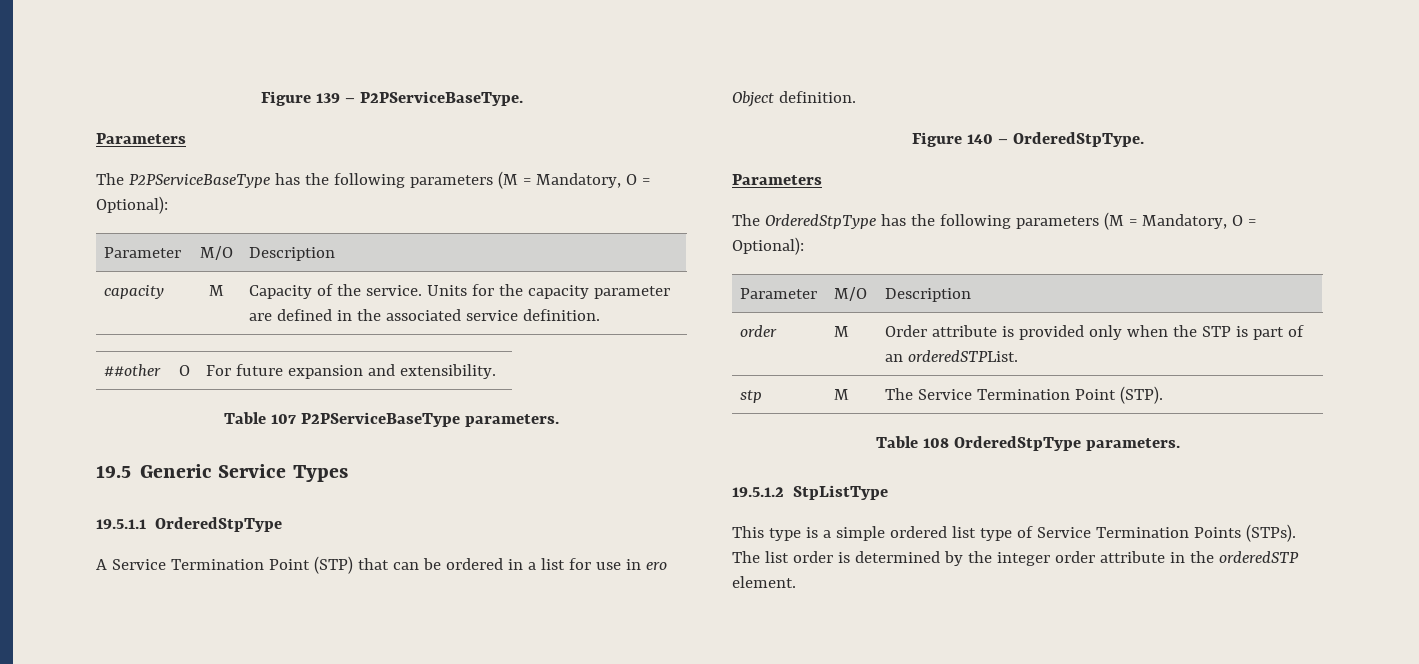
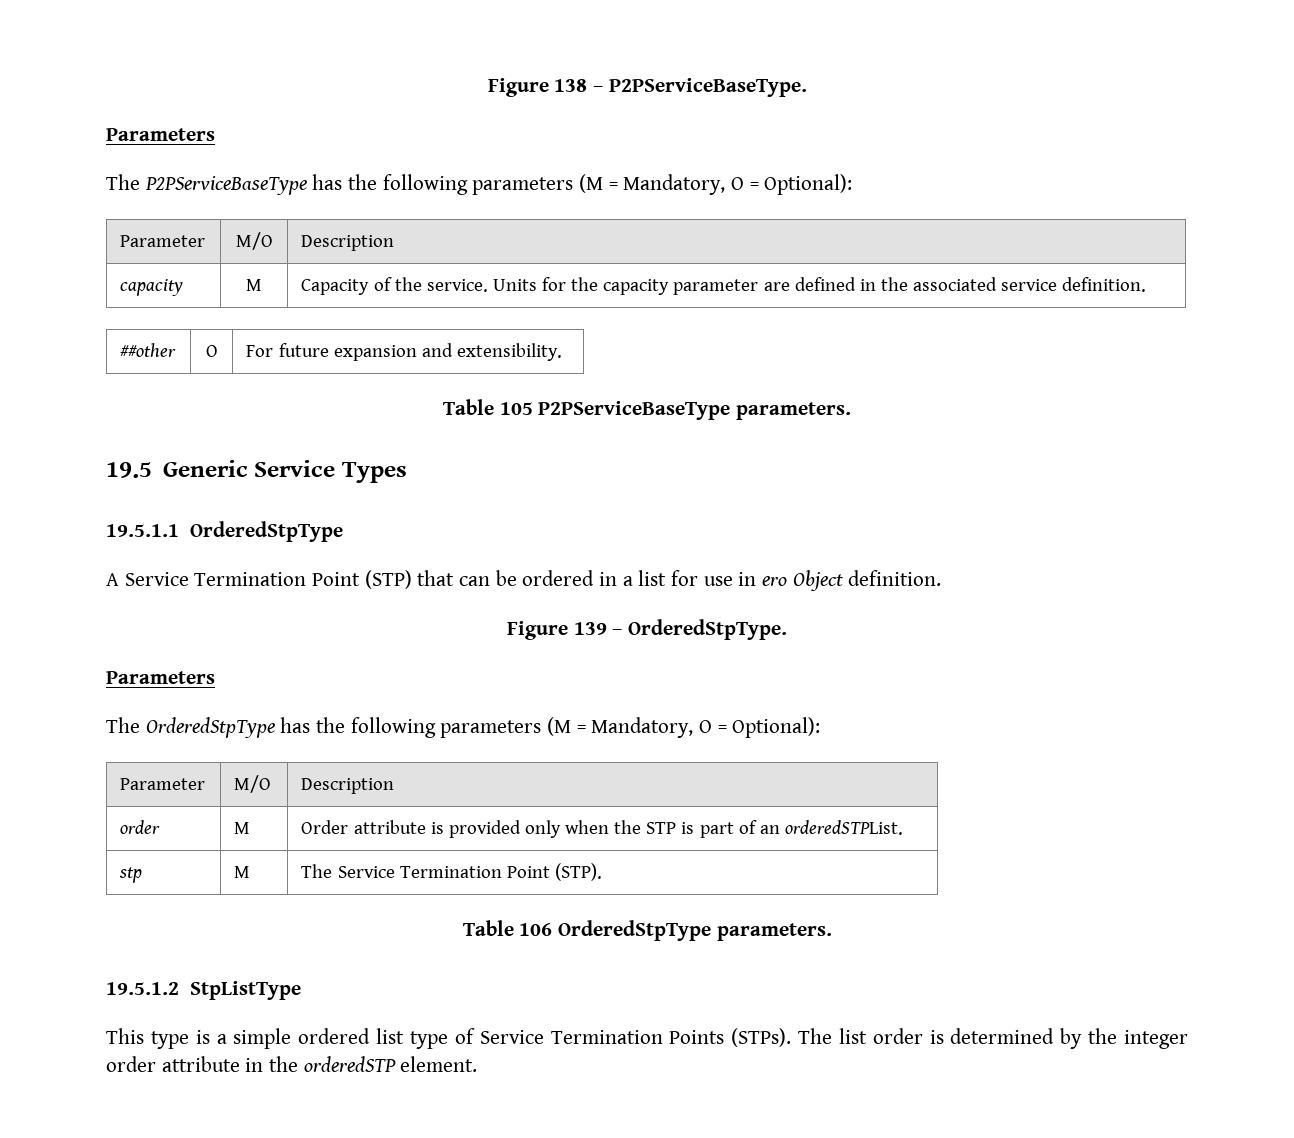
[260,91,340,106] Figure 139 -> [487,78,588,97] Figure 138
[271,414,297,424] 107 -> [499,402,533,415] 105
[966,134,993,144] 140 -> [573,622,607,635] 139
[922,438,949,448] 108 -> [519,923,553,936] 106

